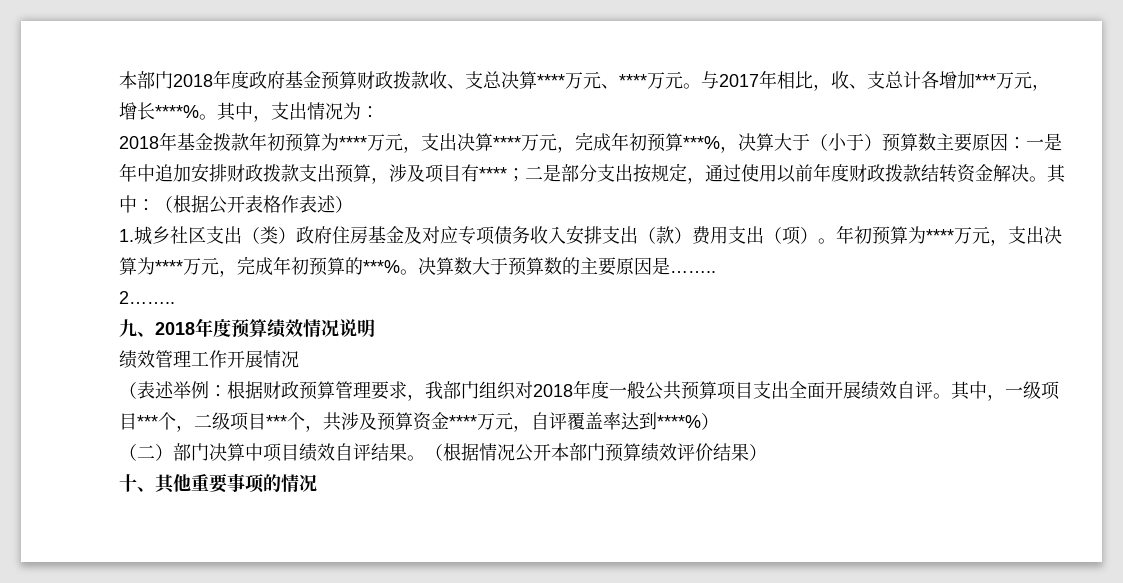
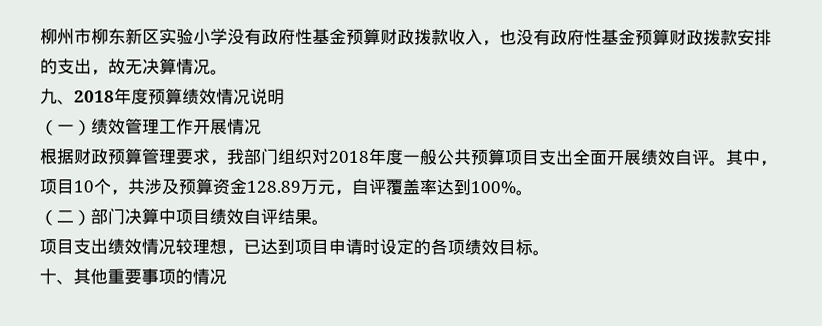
[119,70,285,89] 本部门2018年度政府 -> [40,28,313,45] 柳州市柳东新区实验小学没有政府性
[447,70,1050,91] [119,102,379,122] [119,132,1062,153] [119,163,1066,184] [119,195,353,214] [119,225,1062,246] [119,256,716,277] [119,291,175,304] 、支总决算****万元、****万元。与2017年相比，收、支总计各增加***万元，增长****%。其中，支出情况为： // 2018年基金拨款年初预算为****万元，支出决算****万元，完成年初预算***%，决算大于（小于）预算数主要原因：一是年中追加安排财政拨款支出预算，涉及项目有****；二是部分支出按规定，通过使用以前年度财政拨款结转资金解决。其中：（根据公开表格作表述） // 1.城乡社区支出（类）政府住房基金及对应专项债务收入安排支出（款）费用支出（项）。年初预算为****万元，支出决算为****万元，完成年初预算的***%。决算数大于预算数的主要原因是…….. // 2…….. -> [465,29,772,47] [40,58,228,76] 入，也没有政府性基金预算财政拨款安排的支出，故无决算情况。
(375, 328) none -> [40,119,92,136] （一）
[119,381,227,399] （表述举例： -> (262, 126) none
[1005,381,1060,400] [119,412,287,432] 一级项目***个，二级项目*** -> [39,178,94,195] 项目10
[449,415,477,428] **** -> [246,180,301,193] 128.89
[657,413,719,430] ****%） -> [470,181,533,196] 100%。
[425,443,767,462] （根据情况公开本部门预算绩效评价结果） -> [39,238,550,256] // 项目支出绩效情况较理想，已达到项目申请时设定的各项绩效目标。

